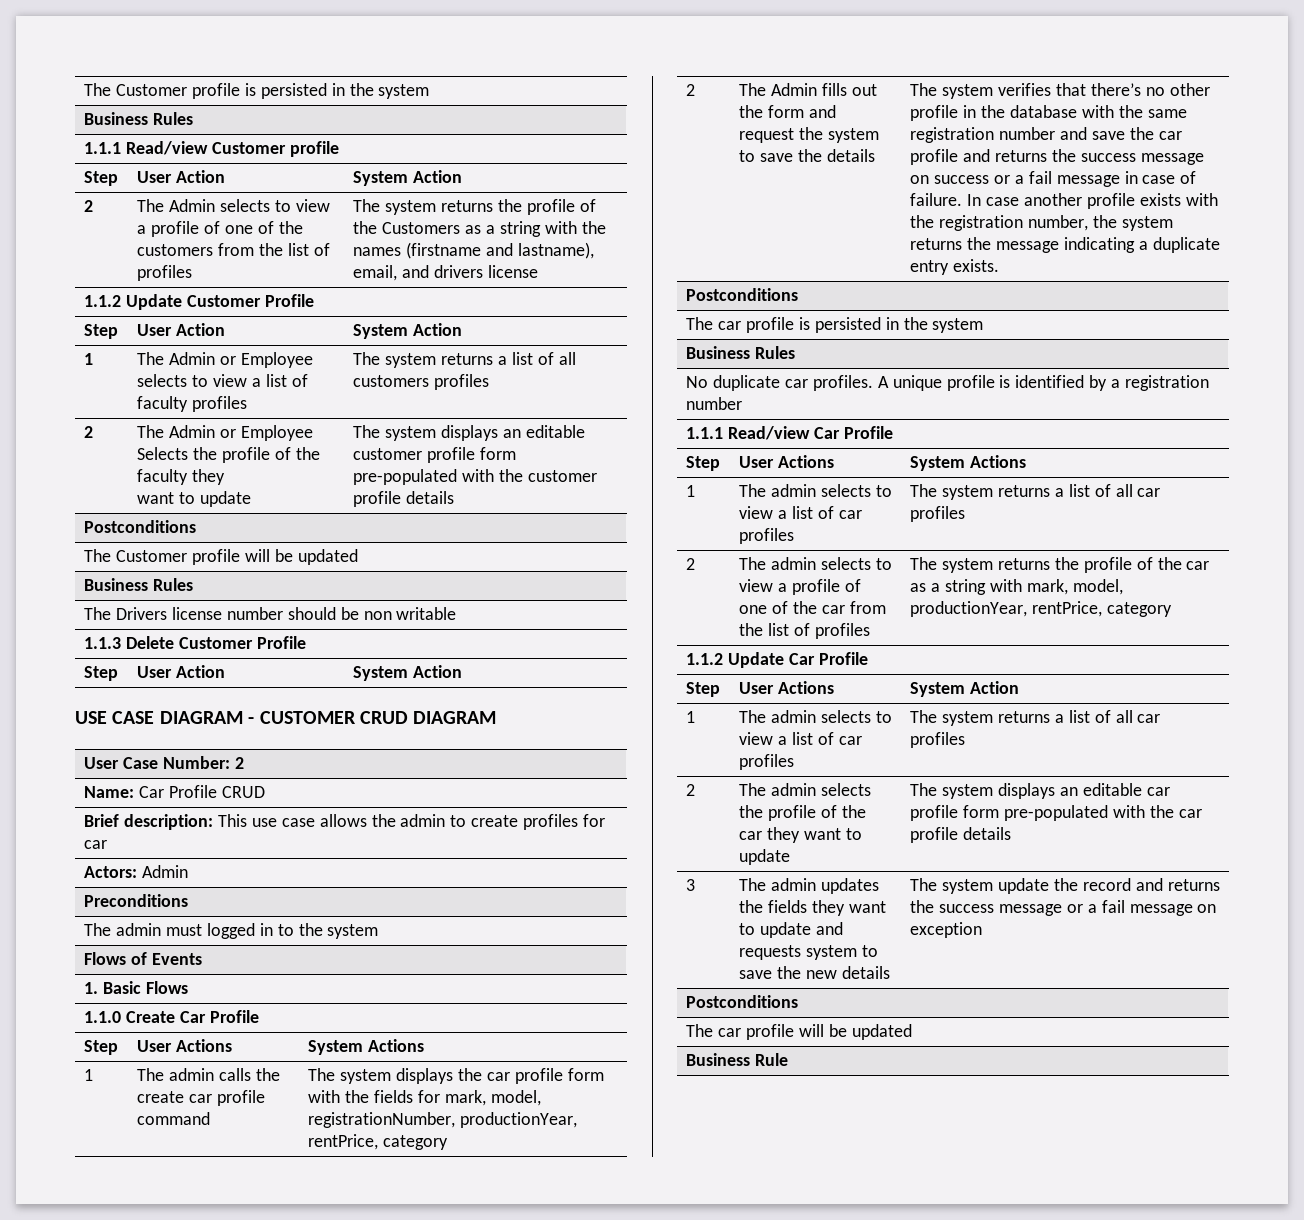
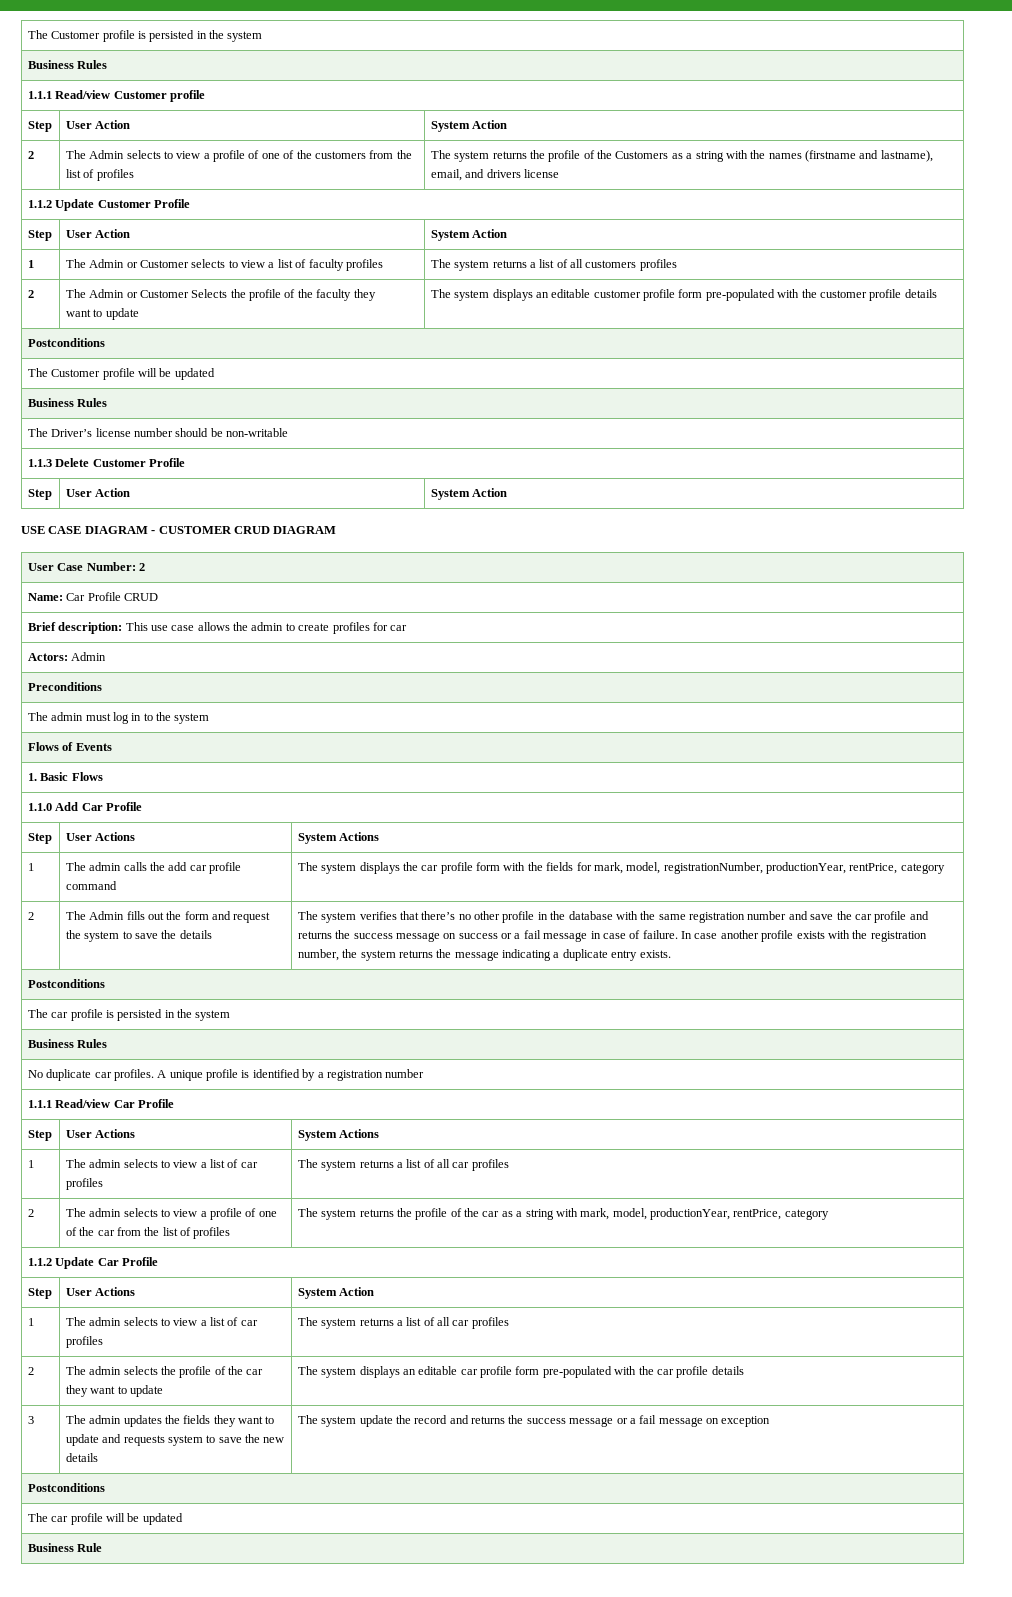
[240,352,313,368] Employee -> [139,260,189,268] Customer
[240,425,313,441] Employee -> [139,290,189,298] Customer
[116,607,168,620] Drivers -> [51,429,93,437] Driver’s
[363,607,457,620] non writable -> [226,428,289,437] non-writable
[206,923,255,939] logged -> [112,712,129,724] log
[126,1011,176,1023] Create -> [55,802,79,811] Add
[137,1091,185,1103] create -> [168,862,188,871] add

